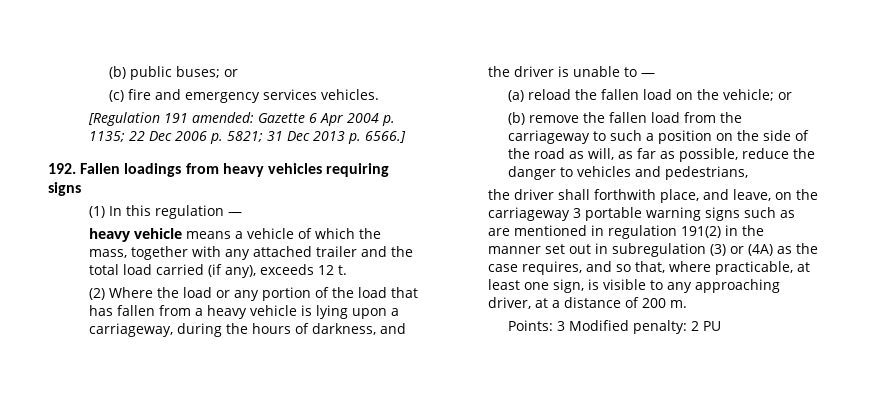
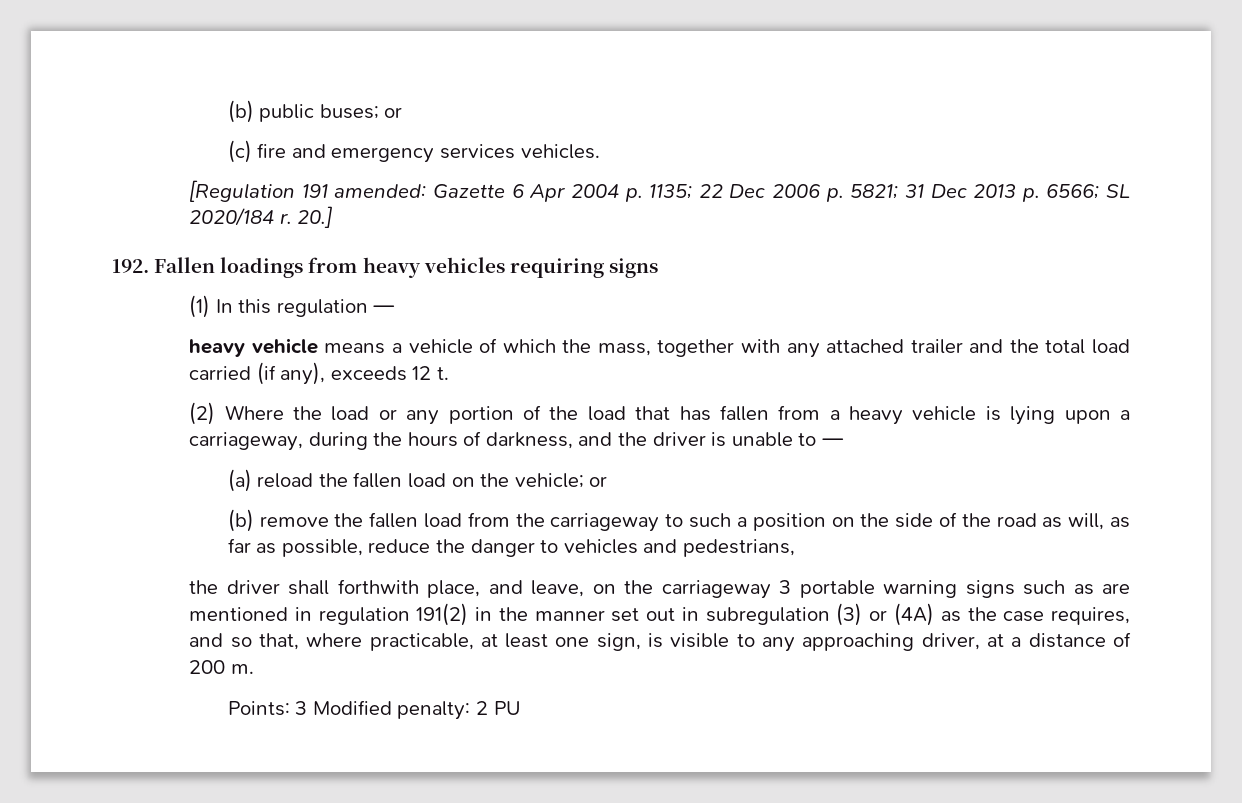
[364,131,406,143] 6566.] -> [1046,184,1131,199] [189,206,334,228] 6566; SL 2020/184 r. 20.]

